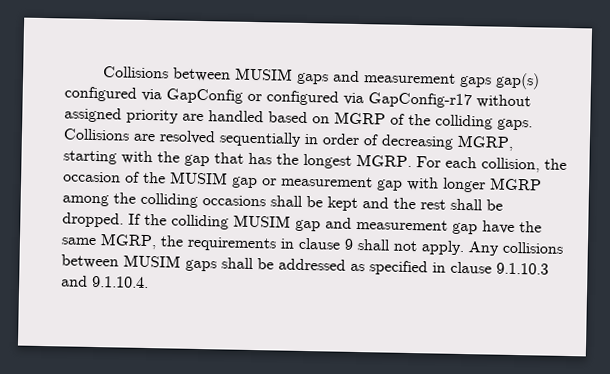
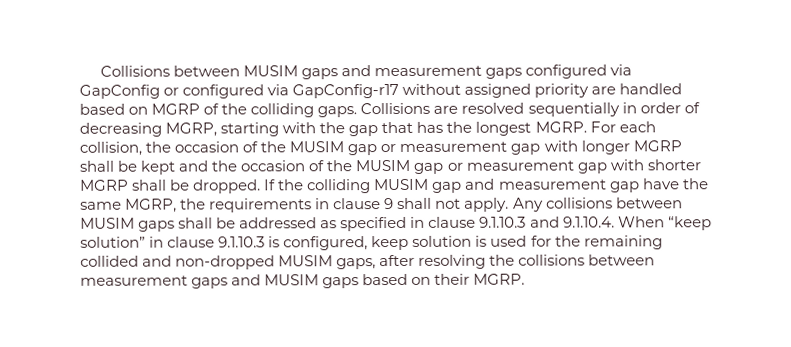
[494,72,540,90] gap(s) -> (523, 73) none
[62,192,266,208] among the colliding occasions -> (682, 146) none
[420,199,446,210] rest -> [240,159,701,174] [80,179,129,191] occasion of the MUSIM gap or measurement gap with shorter MGRP
(149, 282) none -> [617,216,712,231] [80,235,663,251] [80,254,656,270] [80,273,526,289] When “keep solution” in clause 9.1.10.3 is configured, keep solution is used for the remaining collided and non-dropped MUSIM gaps, after resolving the collisions between measurement gaps and MUSIM gaps based on their MGRP.

